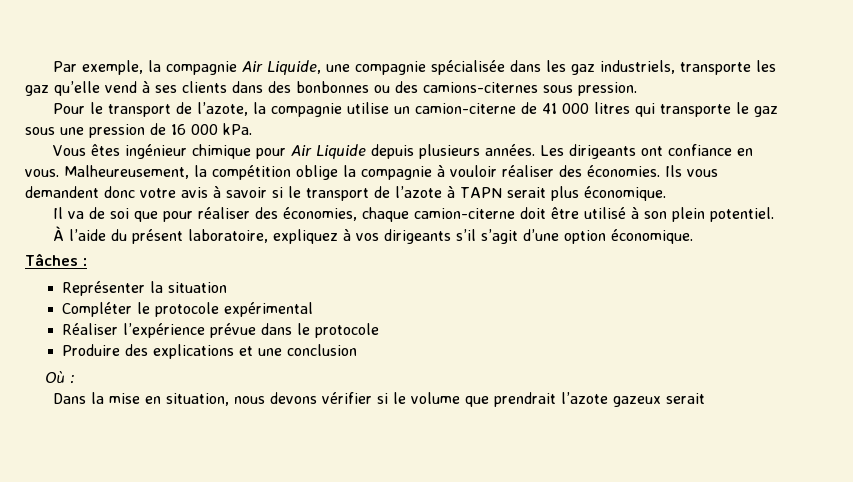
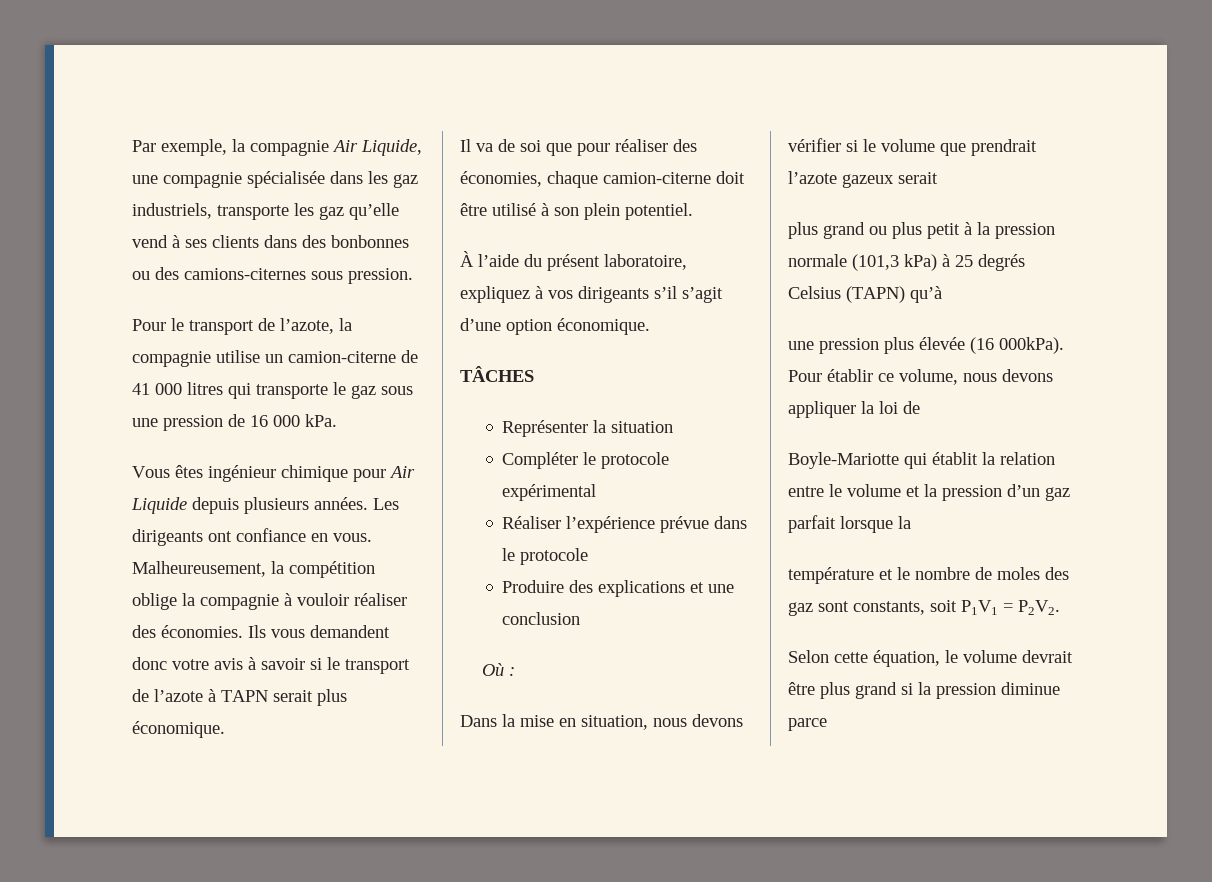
[25,254,87,266] Tâches : -> [460,366,534,382] TÂCHES
(706, 398) none -> [788,222,1055,239] [788,254,1025,271] [788,286,942,303] [788,337,1064,354] [788,369,1053,385] [788,401,920,418] [788,452,1055,469] [788,484,1070,501] [788,515,911,533] [788,567,1069,584] [788,600,1060,616] [788,650,1073,667] [788,682,1060,699] [788,718,827,731] // plus grand ou plus petit à la pression normale (101,3 kPa) à 25 degrés Celsius (TAPN) qu’à // une pression plus élevée (16 000kPa). Pour établir ce volume, nous devons appliquer la loi de // Boyle-Mariotte qui établit la relation entre le volume et la pression d’un gaz parfait lorsque la // température et le nombre de moles des gaz sont constants, soit P1V1 = P2V2. // Selon cette équation, le volume devrait être plus grand si la pression diminue parce

